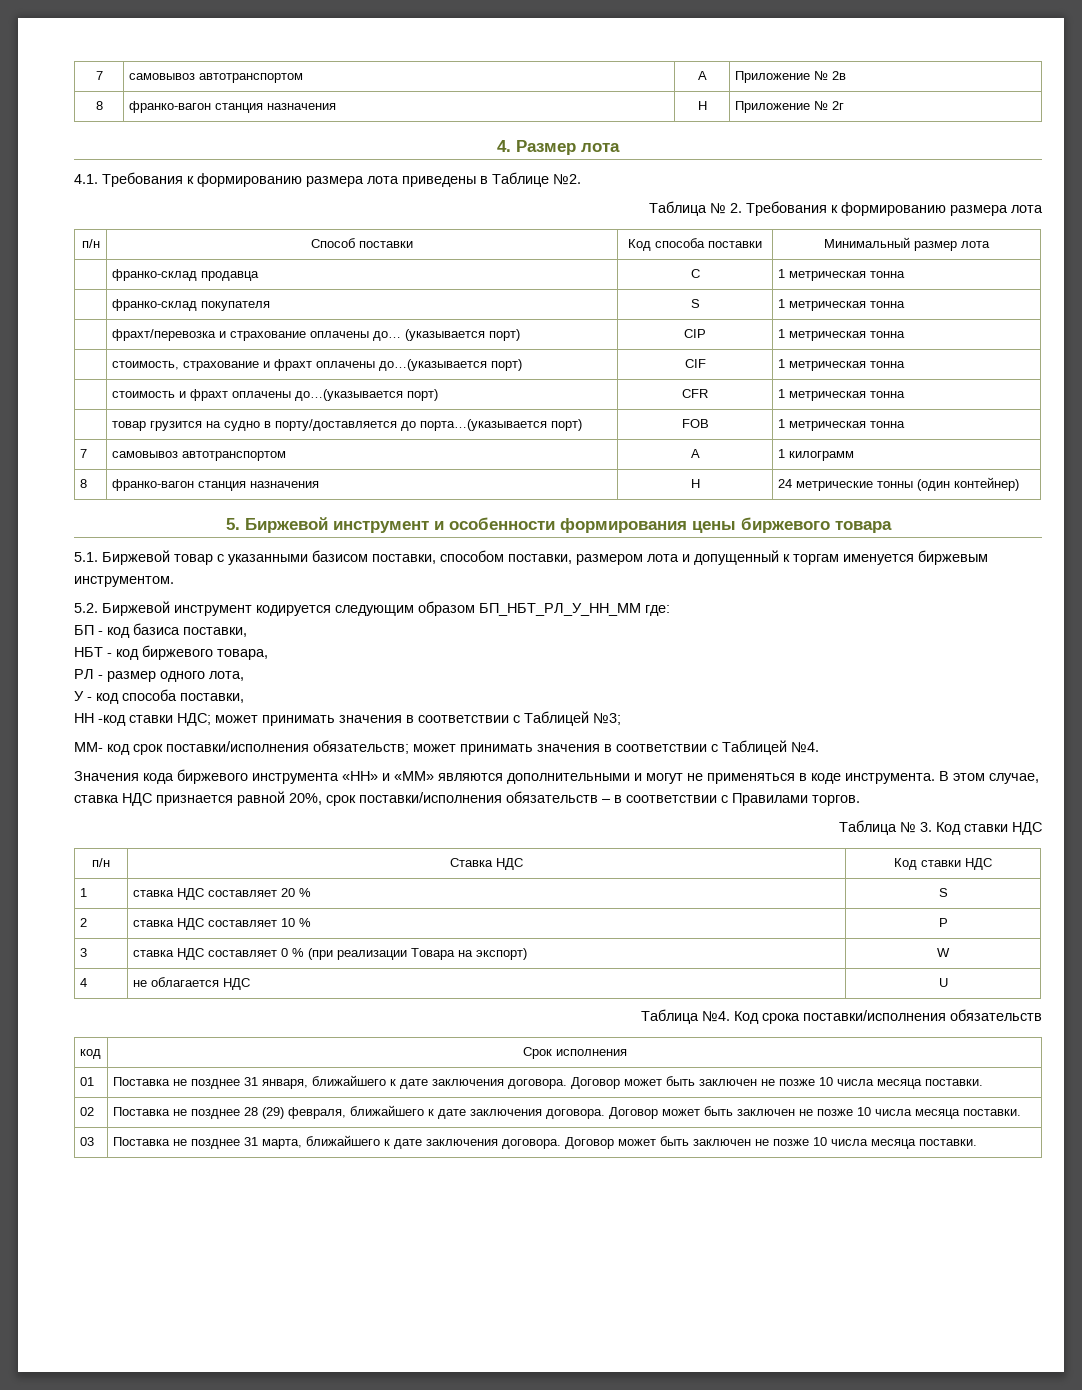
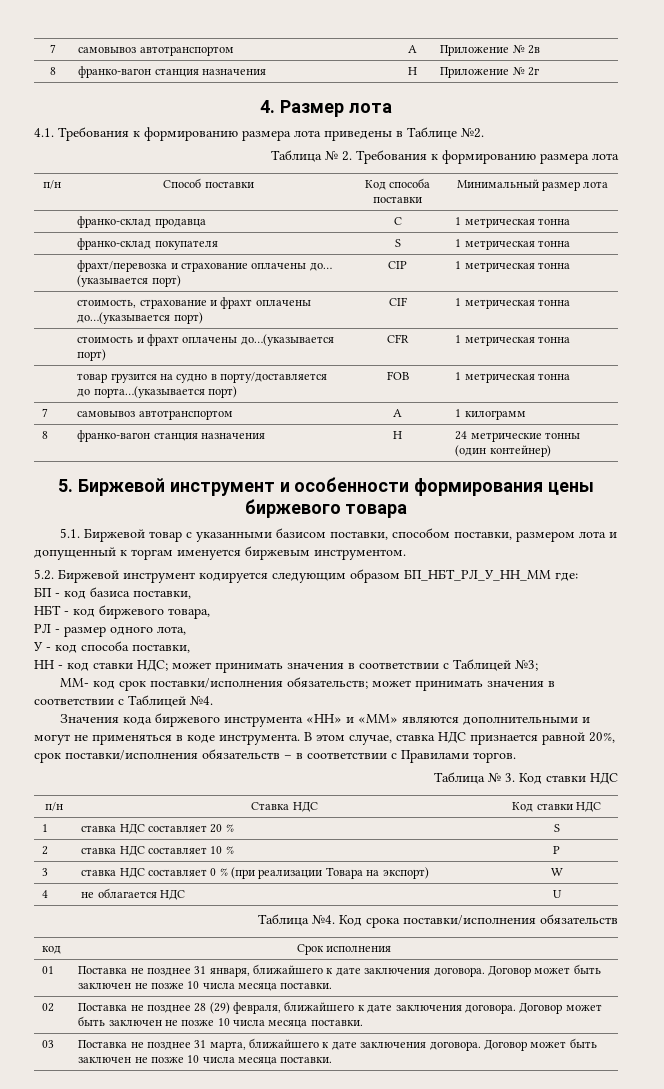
[98,715,126,726] -код -> [58,663,89,671] - код

